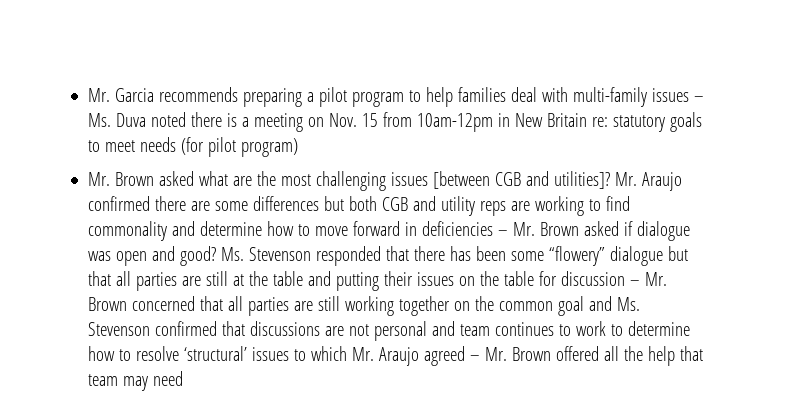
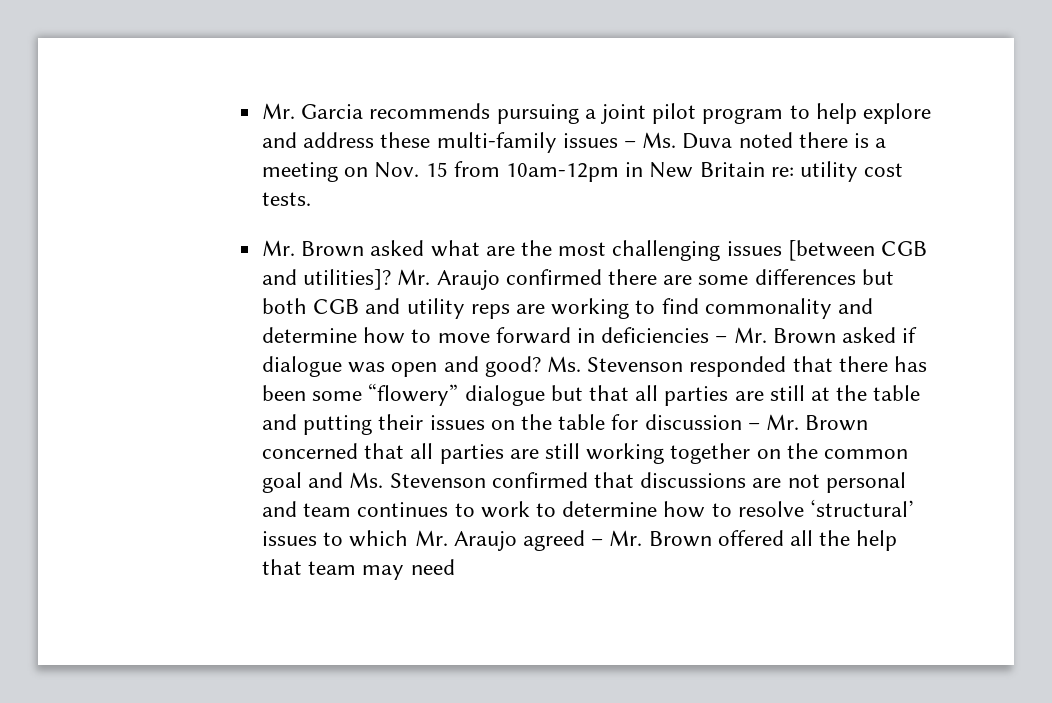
[242,88,314,107] preparing a -> [496,104,646,124] pursuing a joint
[457,87,568,102] families deal with -> [862,103,931,124] [261,132,431,148] explore and address these
[612,112,702,132] [87,137,298,157] statutory goals to meet needs (for pilot program) -> [799,161,904,182] [261,192,311,206] utility cost tests.

